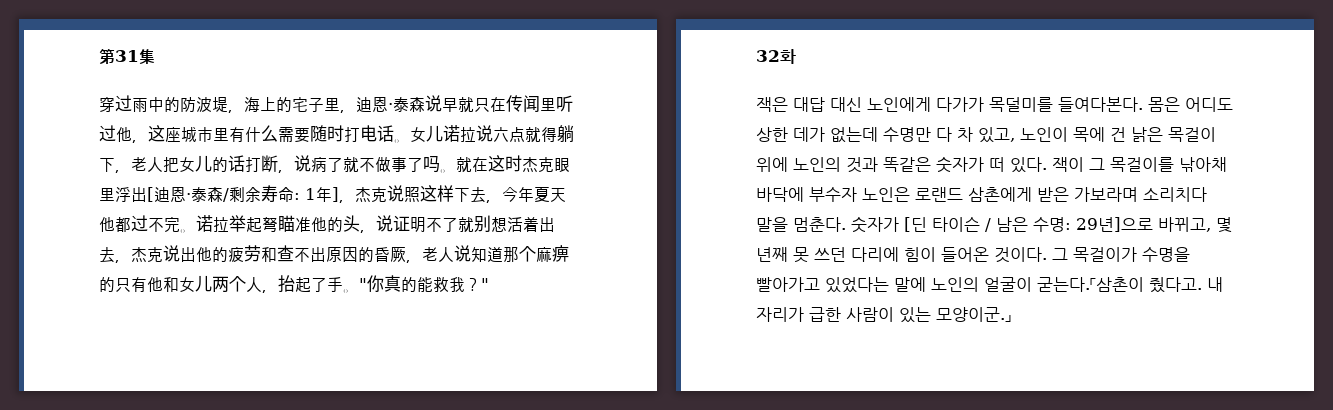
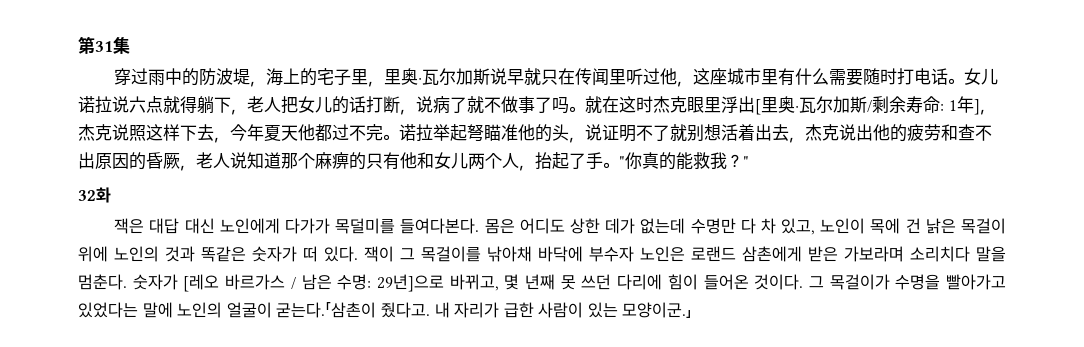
[356,97,425,112] 迪恩·泰森 -> [384,68,491,85] 里奥·瓦尔加斯
[154,187,223,202] 迪恩·泰森 -> [761,96,867,113] 里奥·瓦尔加斯
[904,216,980,232] [딘 타이슨 -> [183,274,286,292] [레오 바르가스

